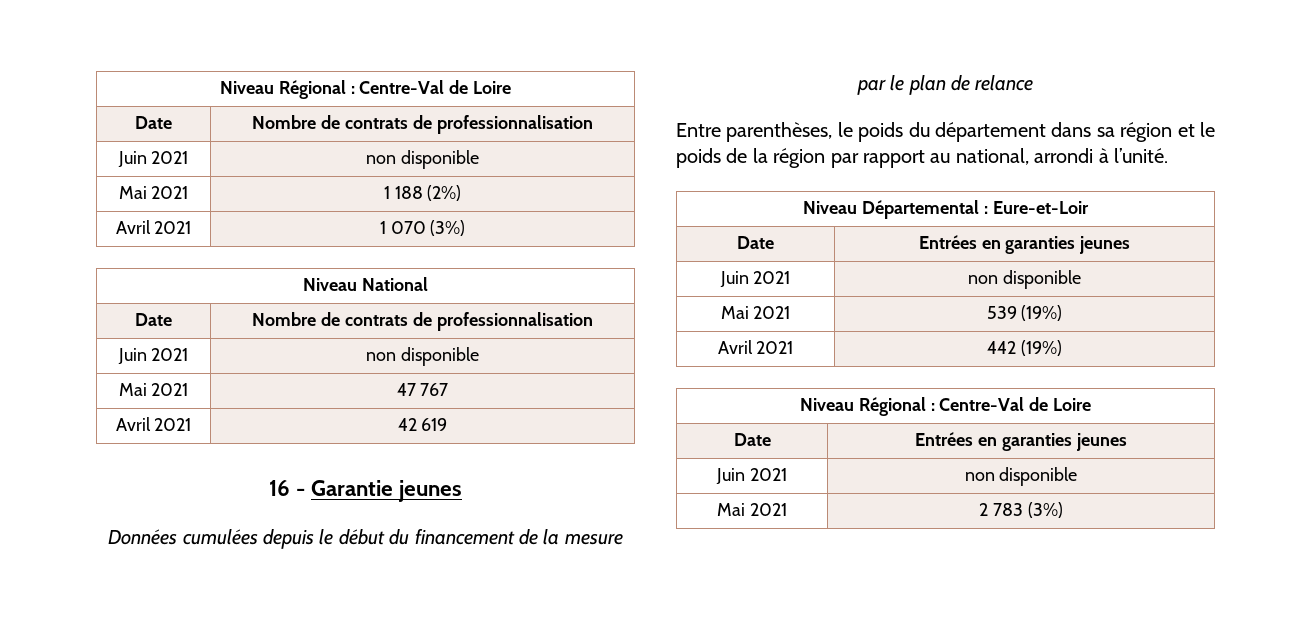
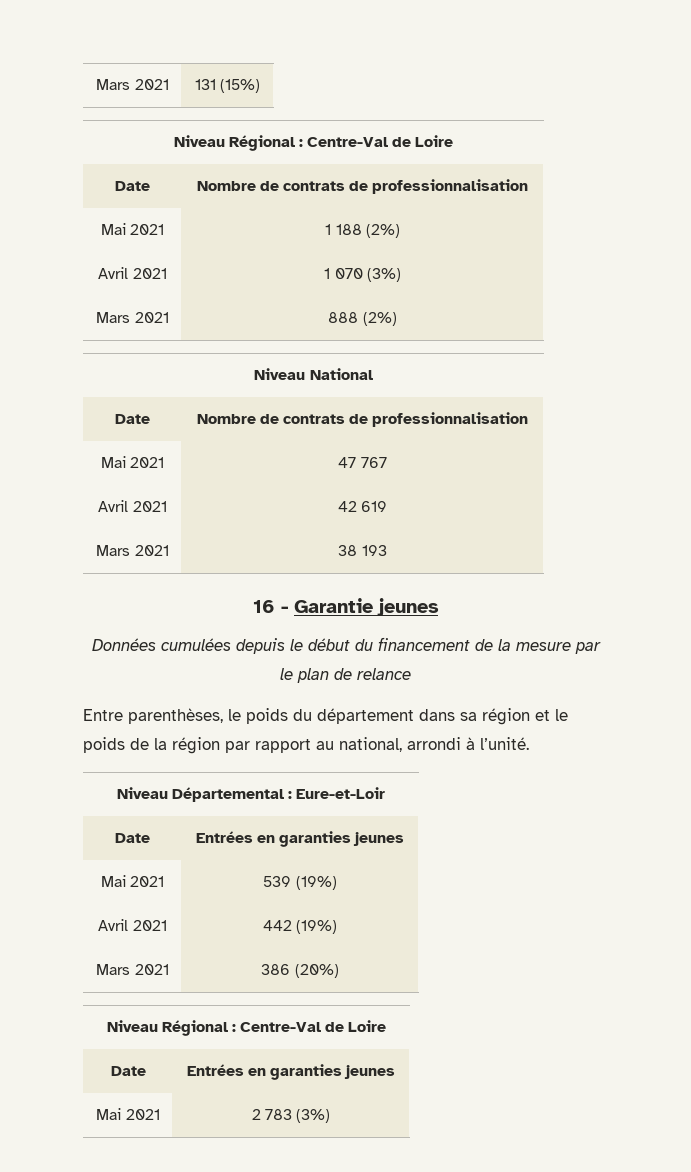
(219, 87) none -> [96,79,169,90] [194,79,261,93] Mars 2021 | 131 (15%) //
[117,151,189,168] [366,150,479,169] // Juin 2021 | non disponible -> (529, 186) none
(466, 228) none -> [96,312,169,323] [328,312,397,326] // Mars 2021 | 888 (2%)
[117,348,189,365] [366,347,479,366] // Juin 2021 | non disponible -> (529, 419) none
(448, 424) none -> [96,545,169,556] [338,545,387,556] // Mars 2021 | 38 193
[719,271,791,288] [968,270,1081,289] // Juin 2021 | non disponible -> (405, 839) none
(1062, 348) none -> [96,964,169,975] [261,964,339,978] // Mars 2021 | 386 (20%)
[716,468,787,485] [964,467,1078,486] // Juin 2021 | non disponible -> (396, 1072) none

